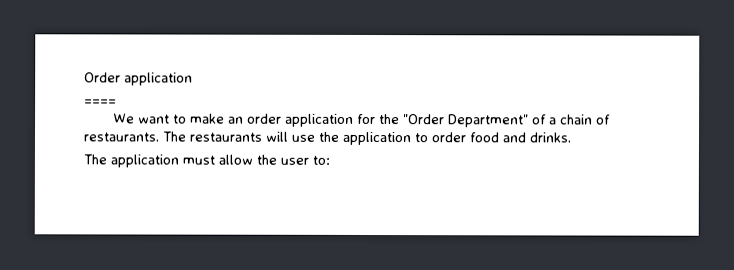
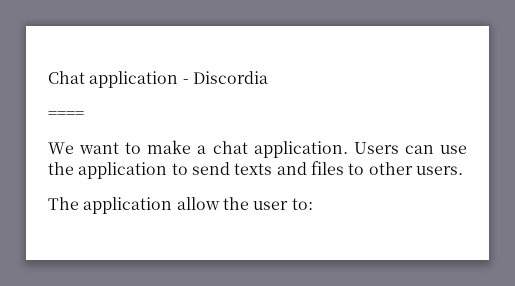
[84,72,193,86] Order application -> [48,71,268,88] Chat application - Discordia
[227,113,611,128] [83,131,572,146] an order application for the "Order Department" of a chain of restaurants. The restaurants will use the application to order food and drinks. -> [197,141,467,158] [48,161,463,179] a chat application. Users can use the application to send texts and files to other users.
[182,155,215,165] must -> (173, 205) none

